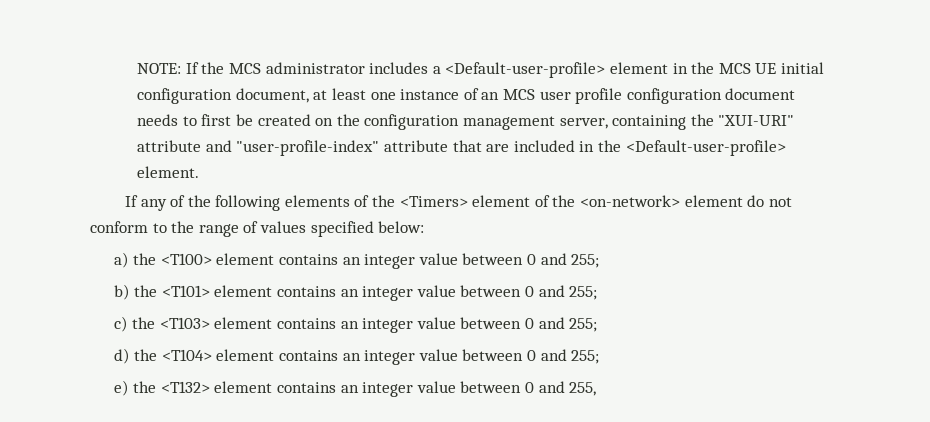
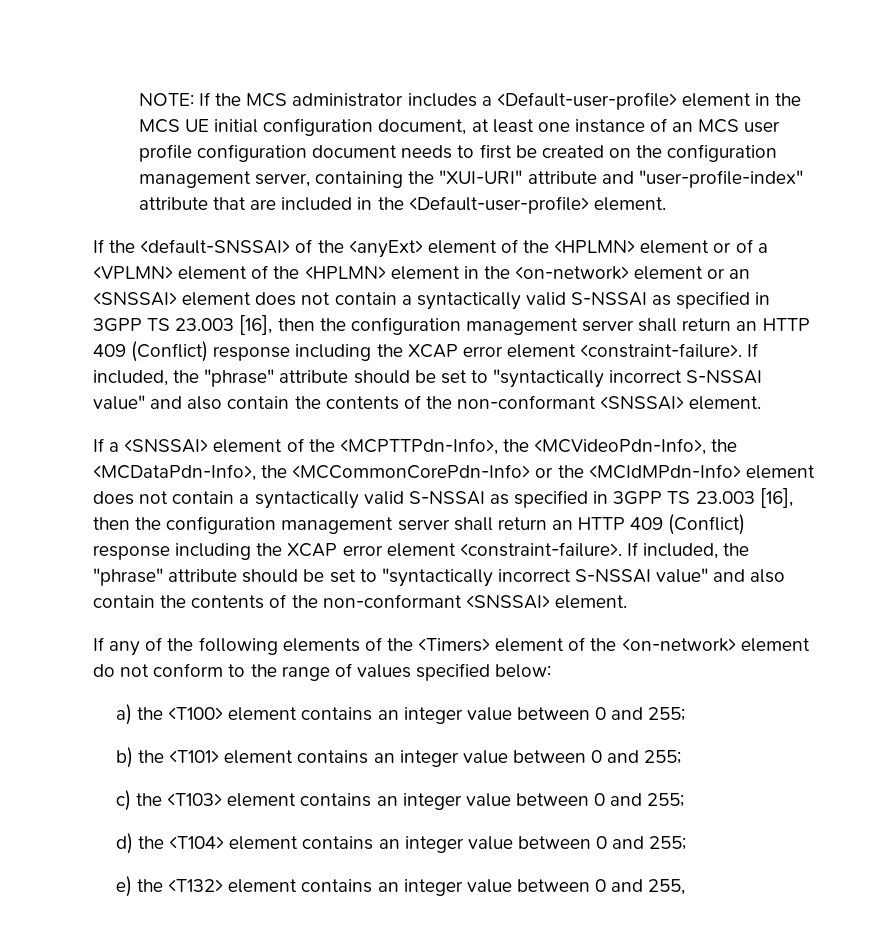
(200, 172) none -> [93,239,768,258] [93,265,751,280] [93,291,771,310] [93,315,810,335] [93,341,759,362] [93,369,763,388] [93,395,762,410] [93,438,738,455] [93,464,815,481] [93,488,793,509] [93,514,746,535] [93,542,750,560] [93,568,786,587] [93,594,627,609] // If the <default-SNSSAI> of the <anyExt> element of the <HPLMN> element or of a <VPLMN> element of the <HPLMN> element in the <on-network> element or an <SNSSAI> element does not contain a syntactically valid S-NSSAI as specified in 3GPP TS 23.003 [16], then the configuration management server shall return an HTTP 409 (Conflict) response including the XCAP error element <constraint-failure>. If included, the "phrase" attribute should be set to "syntactically incorrect S-NSSAI value" and also contain the contents of the non-conformant <SNSSAI> element. // If a <SNSSAI> element of the <MCPTTPdn-Info>, the <MCVideoPdn-Info>, the <MCDataPdn-Info>, the <MCCommonCorePdn-Info> or the <MCIdMPdn-Info> element does not contain a syntactically valid S-NSSAI as specified in 3GPP TS 23.003 [16], then the configuration management server shall return an HTTP 409 (Conflict) response including the XCAP error element <constraint-failure>. If included, the "phrase" attribute should be set to "syntactically incorrect S-NSSAI value" and also contain the contents of the non-conformant <SNSSAI> element.

